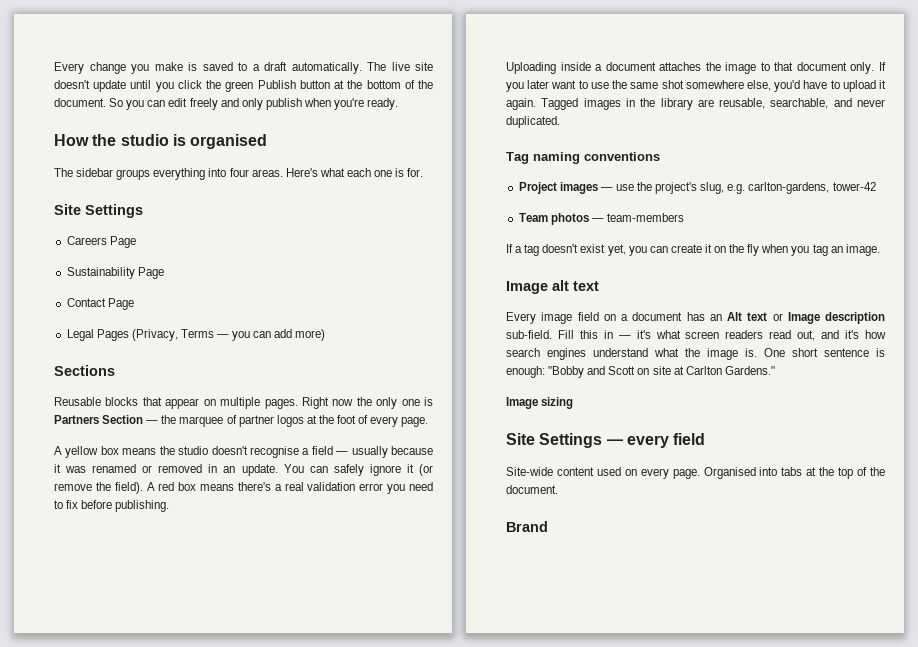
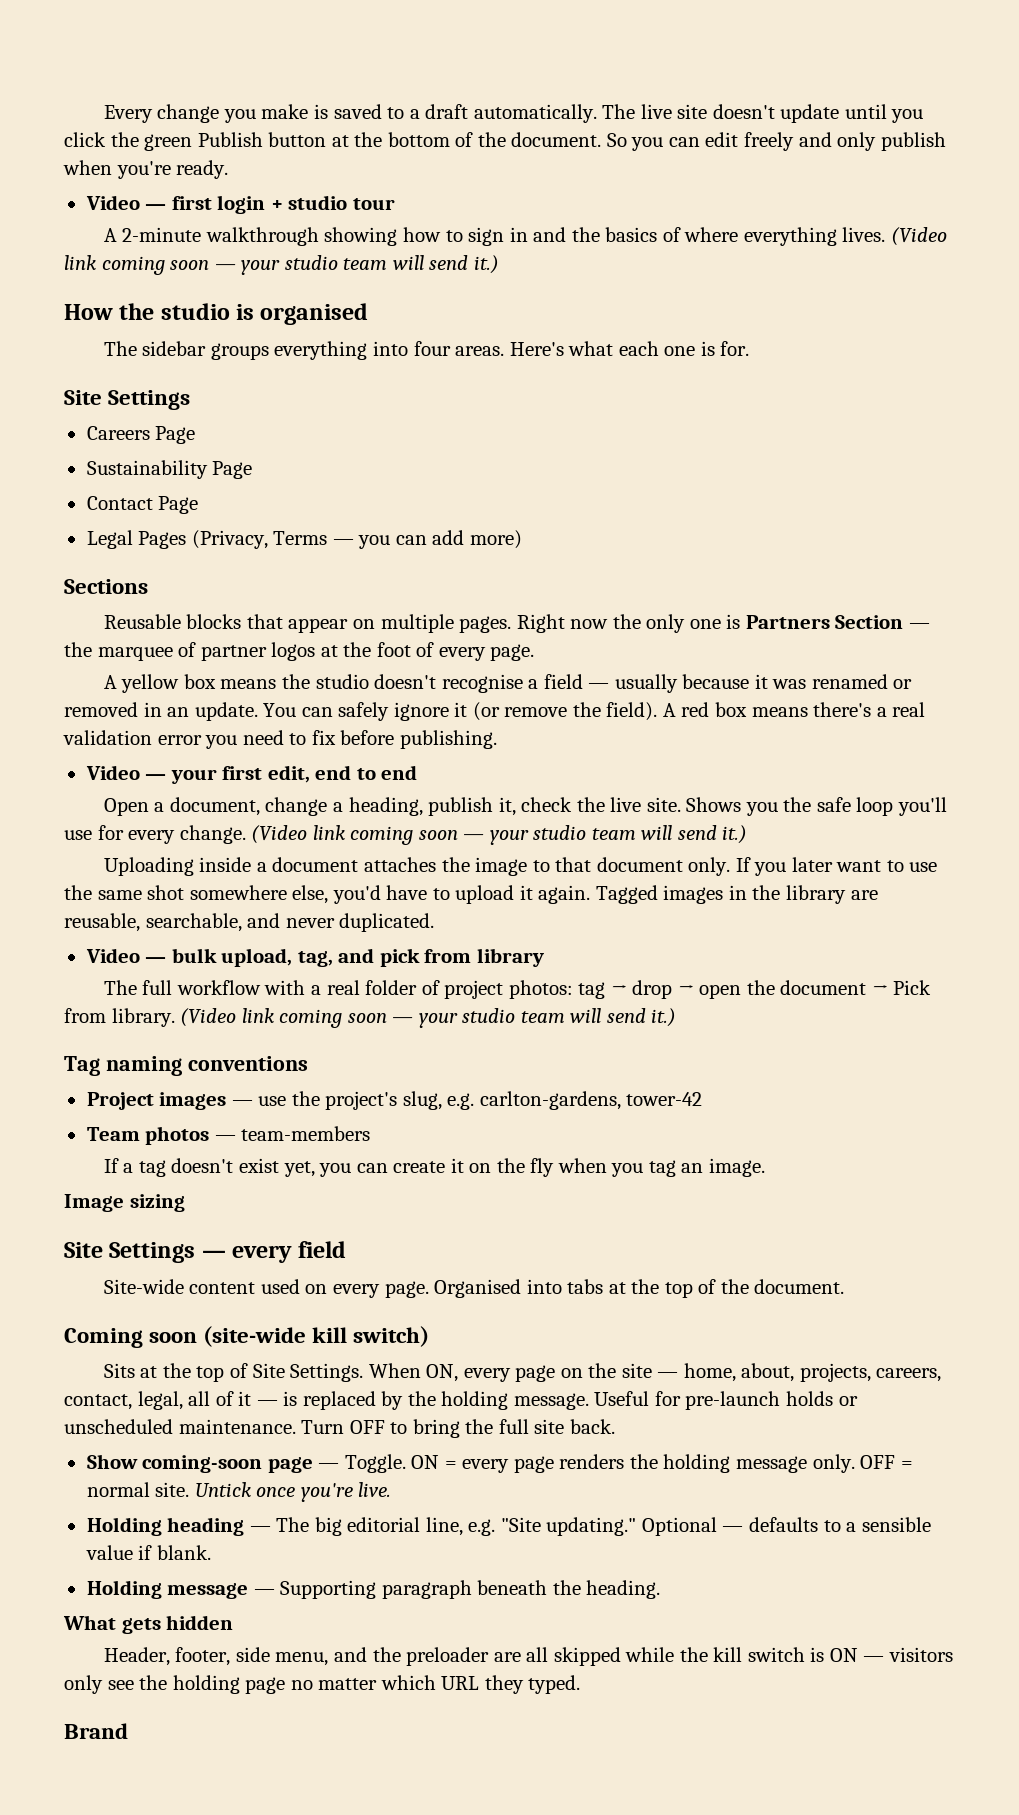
(399, 104) none -> [85,195,395,214] [103,227,947,246] [64,255,499,275] // Video — first login + studio tour // A 2-minute walkthrough showing how to sign in and the basics of where everything lives. (Video link coming soon — your studio team will send it.)
(170, 506) none -> [85,765,418,784] [103,797,947,816] [64,825,748,845] // Video — your first edit, end to end // Open a document, change a heading, publish it, check the live site. Shows you the safe loop you'll use for every change. (Video link coming soon — your studio team will send it.)
(560, 122) none -> [85,948,544,967] [103,980,932,999] [64,1008,677,1028] // Video — bulk upload, tag, and pick from library // The full workflow with a real folder of project photos: tag → drop → open the document → Pick from library. (Video link coming soon — your studio team will send it.)
[506,280,599,294] [506,312,885,324] [506,330,886,341] [506,348,885,360] [506,366,775,378] // Image alt text // Every image field on a document has an Alt text or Image description sub-field. Fill this in — it's what screen readers read out, and it's how search engines understand what the image is. One short sentence is enough: "Bobby and Scott on site at Carlton Gardens." -> (765, 1167) none
(558, 489) none -> [64,1326,430,1348] [103,1363,942,1382] [64,1391,858,1410] [64,1419,615,1438] [86,1454,913,1473] [86,1482,392,1502] [86,1517,931,1536] [85,1545,211,1560] [86,1580,661,1599] [63,1615,234,1634] [103,1647,953,1666] [64,1675,581,1694] // Coming soon (site-wide kill switch) // Sits at the top of Site Settings. When ON, every page on the site — home, about, projects, careers, contact, legal, all of it — is replaced by the holding message. Useful for pre-launch holds or unscheduled maintenance. Turn OFF to bring the full site back. // Show coming-soon page — Toggle. ON = every page renders the holding message only. OFF = normal site. Untick once you're live. // Holding heading — The big editorial line, e.g. "Site updating." Optional — defaults to a sensible value if blank. // Holding message — Supporting paragraph beneath the heading. // What gets hidden // Header, footer, side menu, and the preloader are all skipped while the kill switch is ON — visitors only see the holding page no matter which URL they typed.

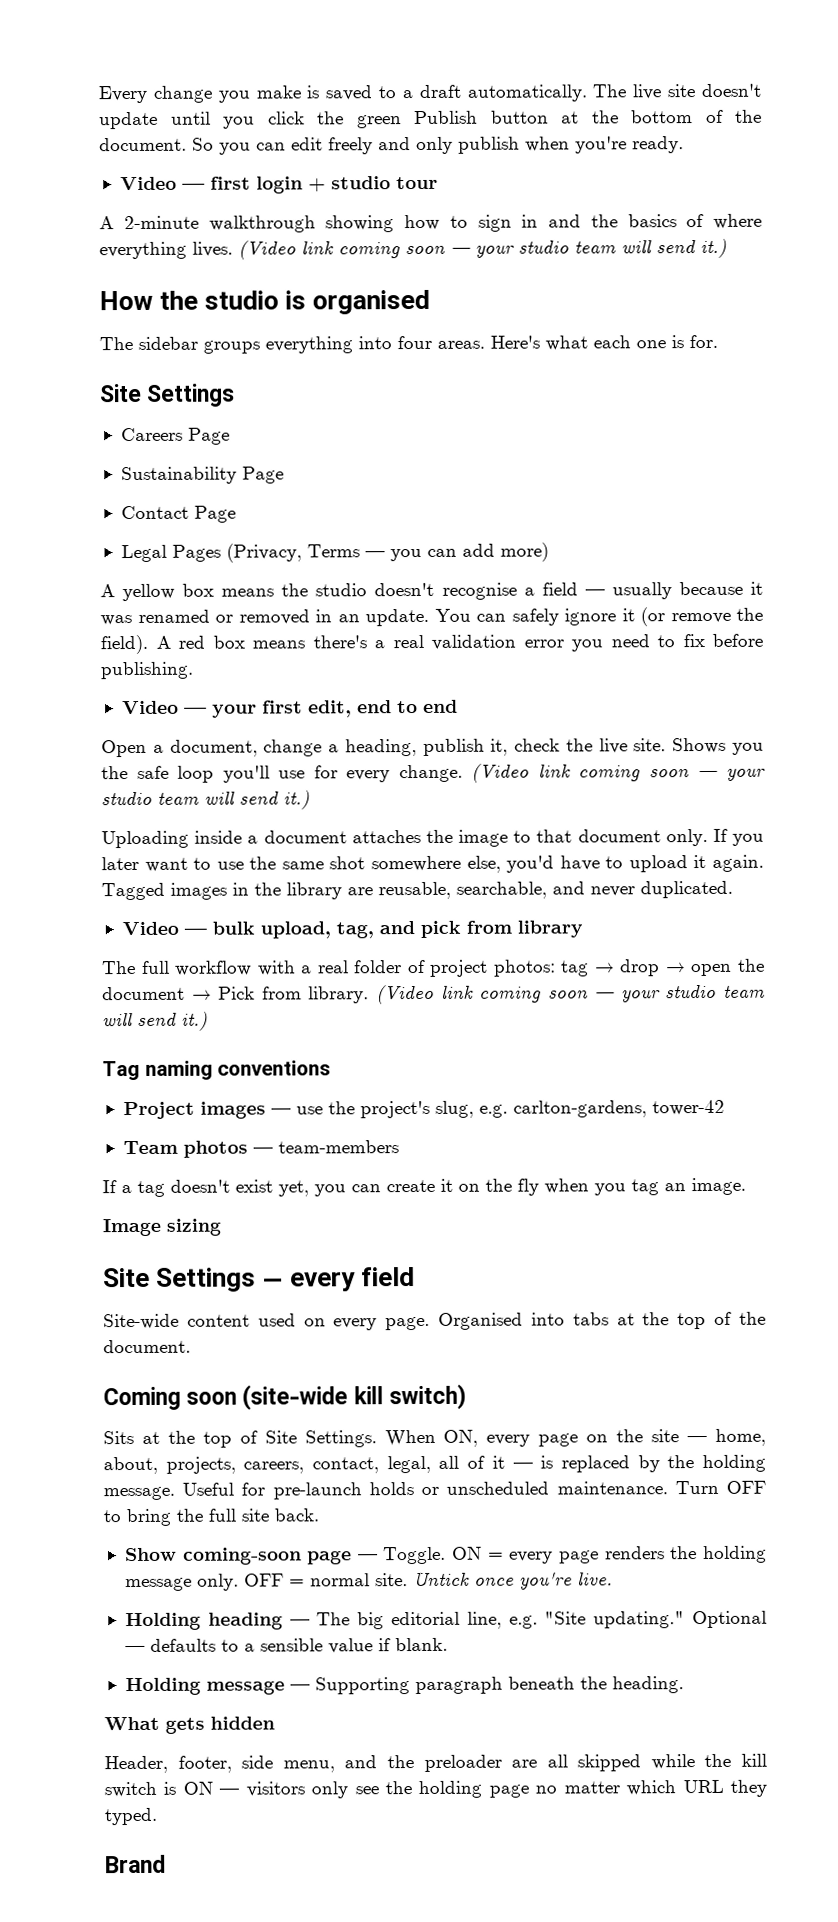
[64,579,148,594] [103,614,930,633] [64,642,535,661] // Sections // Reusable blocks that appear on multiple pages. Right now the only one is Partners Section — the marquee of partner logos at the foot of every page. -> (549, 552) none

